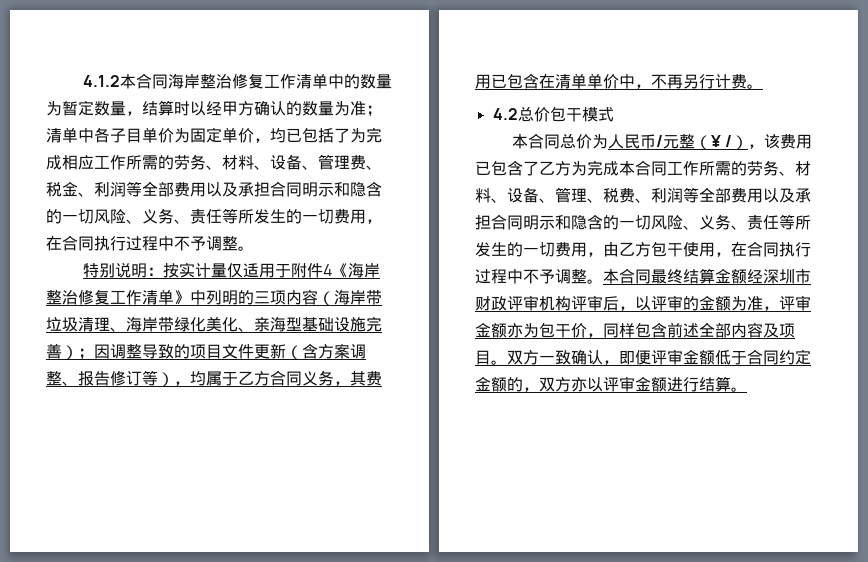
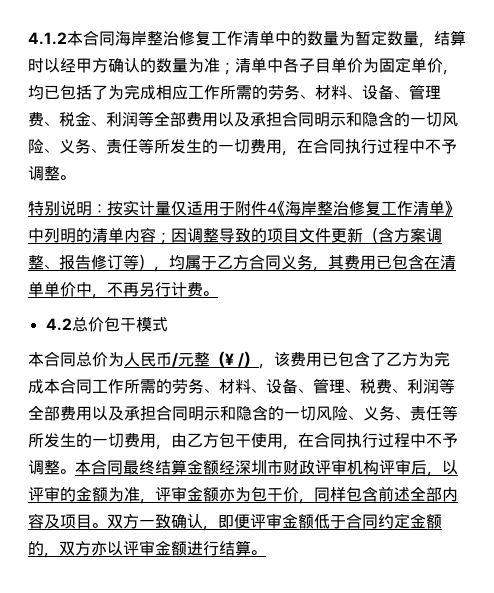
[254,289,382,306] [46,316,382,332] [46,344,78,360] 三项内容（海岸带垃圾清理、海岸带绿化美化、亲海型基础设施完善） -> [92,227,156,243] 清单内容

